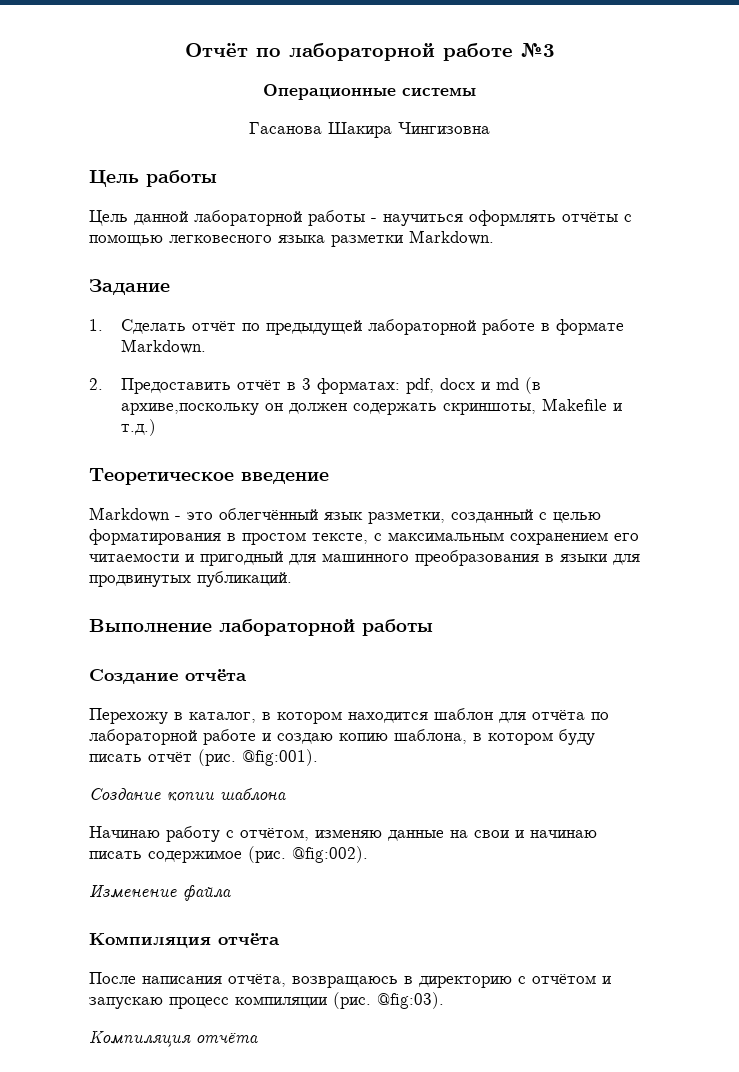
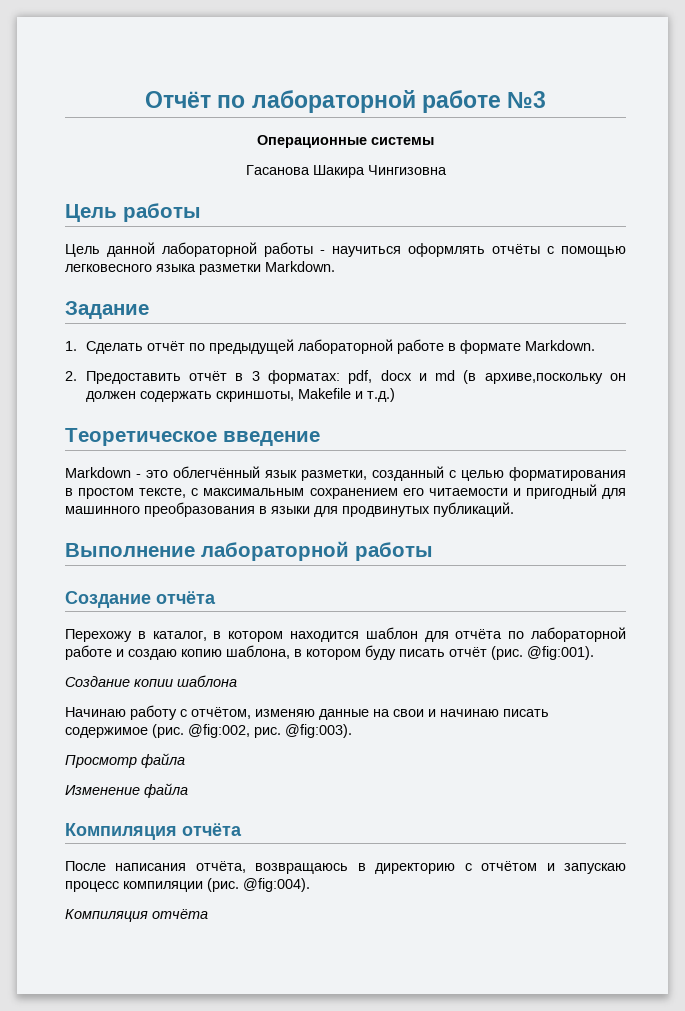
[292,846,368,863] @fig:002). -> [188,724,352,738] [65,753,185,768] @fig:002, рис. @fig:003). // Просмотр файла
[377,992,444,1009] @fig:03). -> [243,878,310,892] @fig:004).

